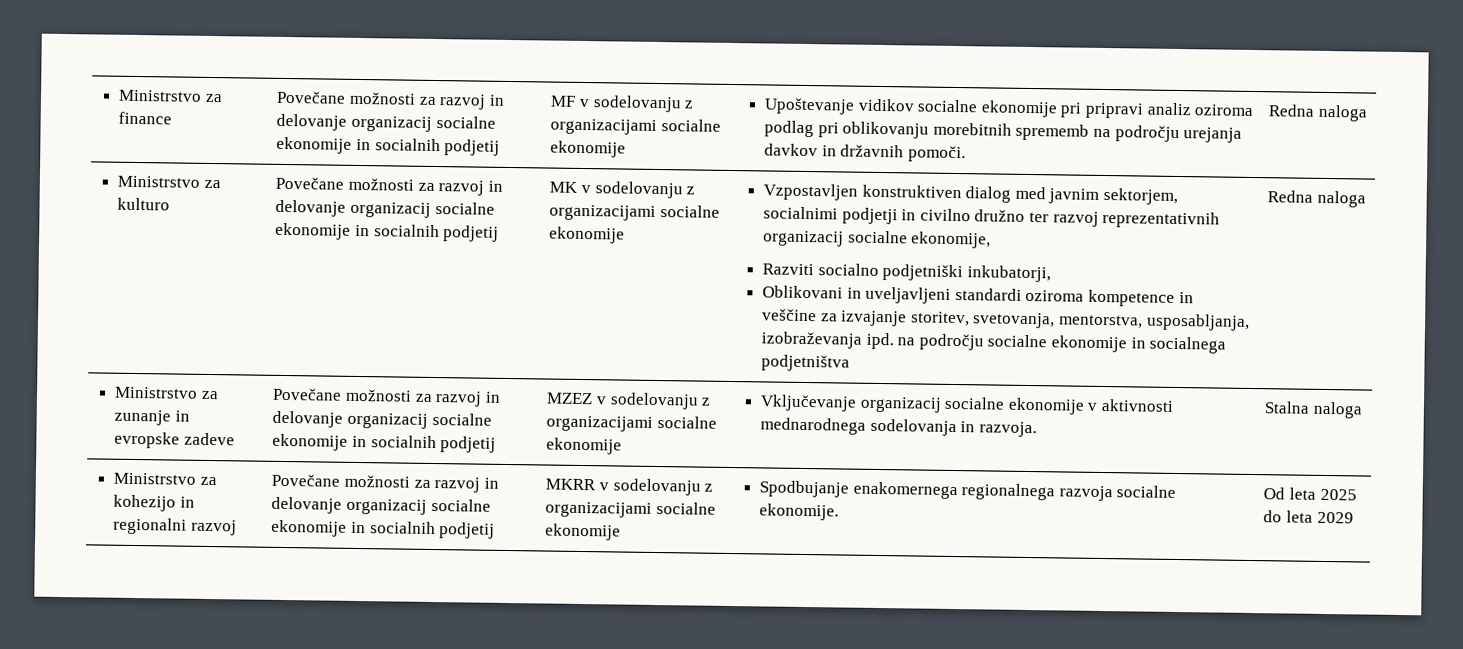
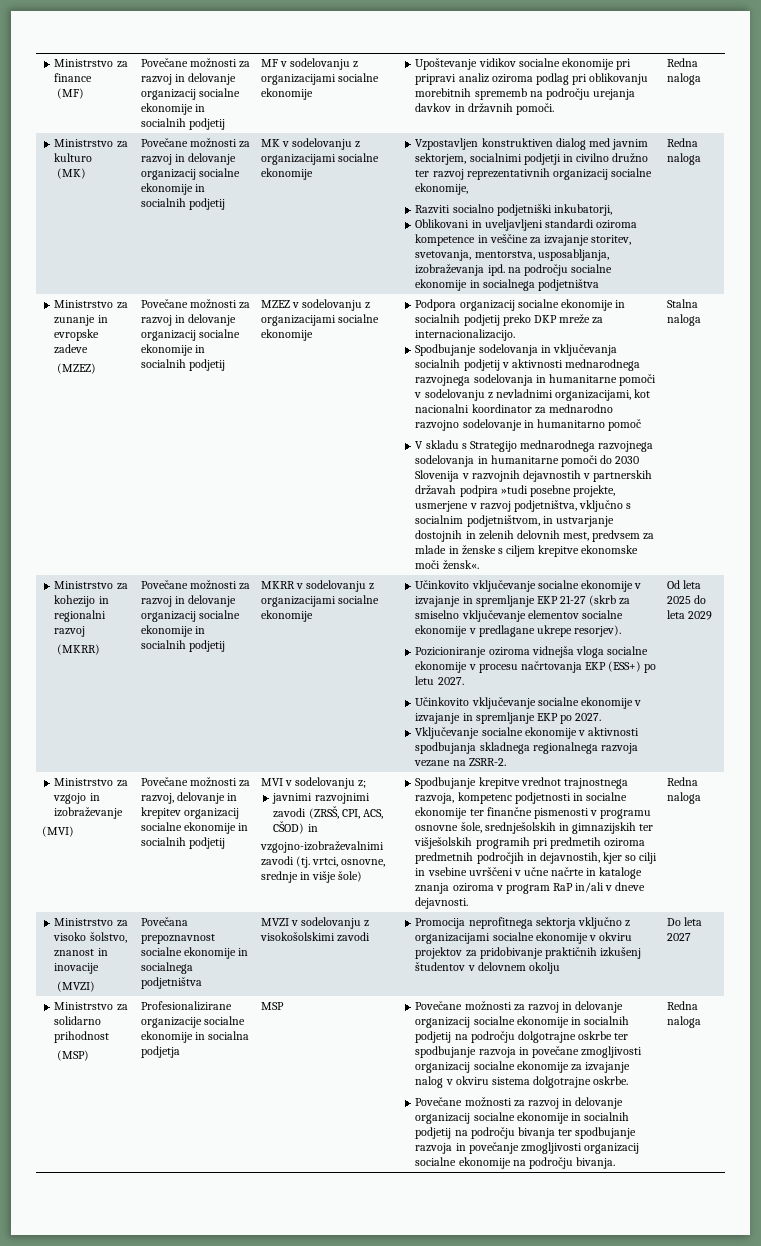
(173, 118) none -> [56,88,84,99] // (MF)
(171, 204) none -> [56,168,86,179] // (MK)
(235, 439) none -> [56,363,96,374] // (MZEZ)
[760,394,1085,415] Vključevanje organizacij socialne ekonomije -> [415,299,625,311] [415,314,603,326] [415,329,516,341] [415,344,617,356] [415,359,500,371] Podpora organizacij socialne ekonomije in socialnih podjetij preko DKP mreže za internacionalizacijo. // Spodbujanje sodelovanja in vključevanja socialnih podjetij
[869,418,1037,438] sodelovanja in razvoja. -> [415,374,656,386] [414,389,650,401] [415,404,613,414] [415,419,641,431] [415,440,653,452] [415,455,639,467] [415,470,652,482] [415,485,615,497] [415,500,631,512] [415,515,614,527] [415,530,655,542] [415,545,639,557] [415,560,479,570] razvojnega sodelovanja in humanitarne pomoči v sodelovanju z nevladnimi organizacijami, kot nacionalni koordinator za mednarodno razvojno sodelovanje in humanitarno pomoč // V skladu s Strategijo mednarodnega razvojnega sodelovanja in humanitarne pomoči do 2030 Slovenija v razvojnih dejavnostih v partnerskih državah podpira »tudi posebne projekte, usmerjene v razvoj podjetništva, vključno s socialnim podjetništvom, in ustvarjanje dostojnih in zelenih delovnih mest, predvsem za mlade in ženske s ciljem krepitve ekonomske moči žensk«.
(237, 527) none -> [56,644,100,655] // (MKRR)
[759,480,1177,502] [759,503,840,521] Spodbujanje enakomernega regionalnega razvoja socialne ekonomije. -> [415,580,641,592] [415,595,631,607] [415,610,623,622] [415,625,621,637] [415,646,648,658] [415,661,657,673] [415,676,464,685] [415,697,641,709] [415,712,601,724] [415,727,639,739] [415,742,638,754] [414,758,506,767] Učinkovito vključevanje socialne ekonomije v izvajanje in spremljanje EKP 21-27 (skrb za smiselno vključevanje elementov socialne ekonomije v predlagane ukrepe resorjev). // Pozicioniranje oziroma vidnejša vloga socialne ekonomije v procesu načrtovanja EKP (ESS+) po letu 2027. // Učinkovito vključevanje socialne ekonomije v izvajanje in spremljanje EKP po 2027. // Vključevanje socialne ekonomije v aktivnosti spodbujanja skladnega regionalnega razvoja vezane na ZSRR-2.
(1354, 517) none -> [54,778,128,787] [53,793,100,804] [54,807,124,819] [41,826,74,837] [140,777,250,787] [140,792,237,804] [140,807,239,819] [140,822,248,834] [140,837,225,849] [260,777,367,789] [272,793,370,804] [273,806,383,819] [273,821,318,834] [259,841,384,853] [260,856,386,868] [260,871,363,883] [415,777,628,789] [415,792,627,804] [415,807,651,819] [415,822,653,834] [414,837,645,849] [415,852,658,864] [415,867,643,879] [415,882,646,894] [415,897,469,909] [666,777,698,786] [666,792,701,804] [54,918,128,927] [53,932,127,943] [54,948,108,957] [54,963,100,974] [56,981,95,992] [140,917,188,926] [140,934,215,944] [140,947,248,959] [140,962,193,974] [140,977,202,989] [260,917,370,929] [259,932,370,942] [415,917,630,929] [415,932,632,944] [415,947,641,959] [415,962,560,974] [666,917,702,926] [666,933,691,941] [54,1002,128,1011] [54,1016,102,1025] [54,1031,110,1043] [56,1050,89,1061] [140,1001,232,1011] [140,1016,245,1028] [140,1031,249,1043] [140,1046,180,1058] [260,1002,284,1010] [415,1001,623,1013] [415,1016,629,1028] [415,1031,628,1043] [415,1046,642,1058] [415,1061,630,1073] [415,1076,628,1088] [415,1097,623,1109] [415,1112,629,1124] [415,1127,636,1139] [415,1142,639,1154] [415,1157,615,1169] [666,1001,698,1010] [666,1016,701,1028] // Ministrstvo za vzgojo in izobraževanje // (MVI) | Povečane možnosti za razvoj, delovanje in krepitev organizacij socialne ekonomije in socialnih podjetij | MVI v sodelovanju z; // javnimi razvojnimi zavodi (ZRSŠ, CPI, ACS, CŠOD) in // vzgojno-izobraževalnimi zavodi (tj. vrtci, osnovne, srednje in višje šole) | Spodbujanje krepitve vrednot trajnostnega razvoja, kompetenc podjetnosti in socialne ekonomije ter finančne pismenosti v programu osnovne šole, srednješolskih in gimnazijskih ter višješolskih programih pri predmetih oziroma predmetnih področjih in dejavnostih, kjer so cilji in vsebine uvrščeni v učne načrte in kataloge znanja oziroma v program RaP in/ali v dneve dejavnosti. | Redna naloga // Ministrstvo za visoko šolstvo, znanost in inovacije // (MVZI) | Povečana prepoznavnost socialne ekonomije in socialnega podjetništva | MVZI v sodelovanju z visokošolskimi zavodi | Promocija neprofitnega sektorja vključno z organizacijami socialne ekonomije v okviru projektov za pridobivanje praktičnih izkušenj študentov v delovnem okolju | Do leta 2027 // Ministrstvo za solidarno prihodnost // (MSP) | Profesionalizirane organizacije socialne ekonomije in socialna podjetja | MSP | Povečane možnosti za razvoj in delovanje organizacij socialne ekonomije in socialnih podjetij na področju dolgotrajne oskrbe ter spodbujanje razvoja in povečane zmogljivosti organizacij socialne ekonomije za izvajanje nalog v okviru sistema dolgotrajne oskrbe. // Povečane možnosti za razvoj in delovanje organizacij socialne ekonomije in socialnih podjetij na področju bivanja ter spodbujanje razvoja in povečanje zmogljivosti organizacij socialne ekonomije na področju bivanja. | Redna naloga

